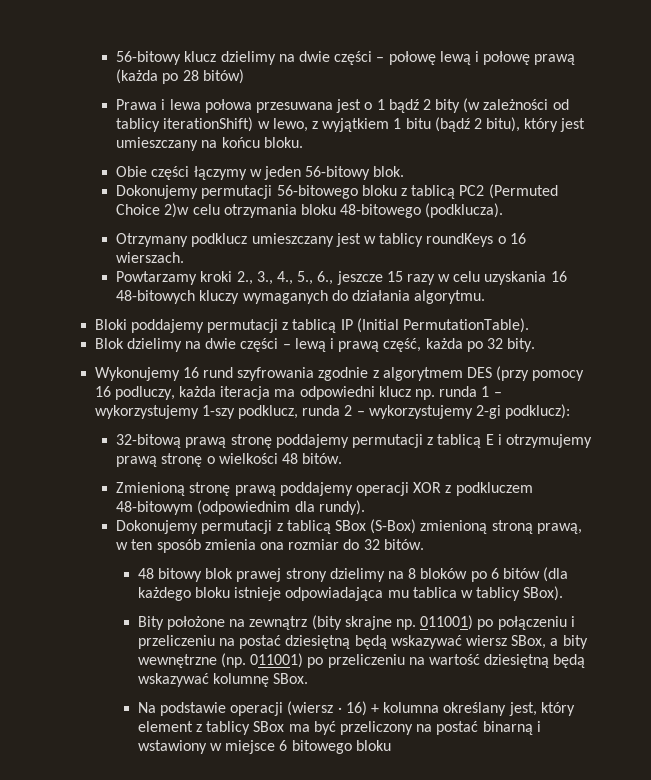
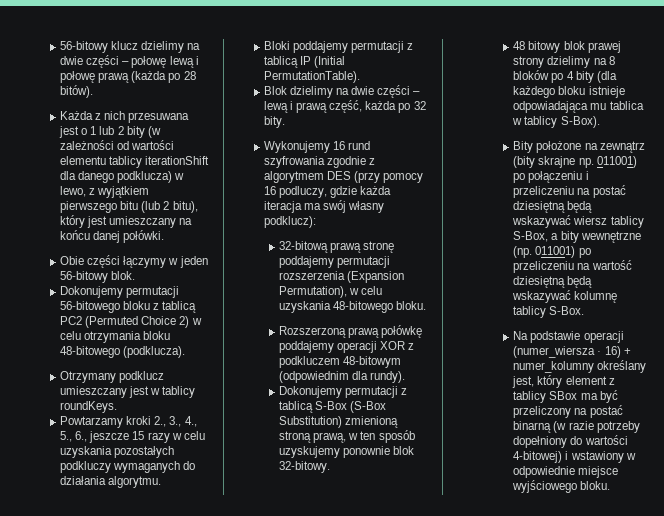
[202,69,244,84] [116,99,252,113] bitów) // Prawa i lewa połowa -> [60,85,94,98] [60,111,126,120] bitów). // Każda z nich
[388,99,419,113] bądź -> [99,126,115,135] lub
[116,117,254,132] tablicy iterationShift) -> [131,140,175,150] [60,156,210,168] [60,171,173,183] wartości elementu tablicy iterationShift dla danego podklucza)
[393,117,470,132] 1 bitu (bądź -> [60,201,161,213] pierwszego bitu (lub
[263,137,303,148] bloku. -> [93,230,165,243] danej połówki.
[164,203,190,218] 2)w -> [179,316,202,328] 2) w
[426,233,526,247] [116,252,185,263] roundKeys o 16 wierszach. -> [60,401,118,413] roundKeys.
[550,271,567,282] [116,290,240,304] 16 48-bitowych kluczy -> [114,446,175,458] [60,461,112,473] pozostałych podkluczy
(175, 393) none -> [330,186,358,198] gdzie
[299,386,502,400] [94,405,501,419] odpowiedni klucz np. runda 1 – wykorzystujemy 1-szy podklucz, runda 2 – wykorzystujemy 2-gi -> [323,200,385,213] swój własny
[427,434,592,448] [116,453,343,467] [116,482,276,496] z tablicą E i otrzymujemy prawą stronę o wielkości 48 bitów. // Zmienioną stronę prawą -> [279,271,405,283] [279,286,383,298] [279,301,427,313] [279,325,423,338] rozszerzenia (Expansion Permutation), w celu uzyskania 48-bitowego bloku. // Rozszerzoną prawą połówkę
[334,519,417,534] SBox (S-Box) -> [315,401,387,413] [279,416,343,428] S-Box (S-Box Substitution)
[204,539,424,550] zmienia ona rozmiar do 32 bitów. -> [279,446,415,458] [279,461,331,473] uzyskujemy ponownie blok 32-bitowy.
[490,568,540,579] 6 bitów -> [566,71,594,83] 4 bity
[523,586,564,601] SBox). -> [560,116,600,128] S-Box).
[511,635,547,649] SBox, -> [610,216,644,228] [513,231,549,242] tablicy S-Box,
[273,673,309,684] SBox. -> [513,306,585,318] tablicy S-Box.
[287,701,334,716] (wiersz -> [513,346,596,358] (numer_wiersza
[383,702,440,713] kolumna -> [513,361,595,373] numer_kolumny
[536,721,541,732] [137,740,391,754] i wstawiony w miejsce 6 bitowego bloku -> [553,421,640,433] [513,435,628,448] [513,451,636,463] [513,466,619,478] [512,480,611,493] (w razie potrzeby dopełniony do wartości 4-bitowej) i wstawiony w odpowiednie miejsce wyjściowego bloku.

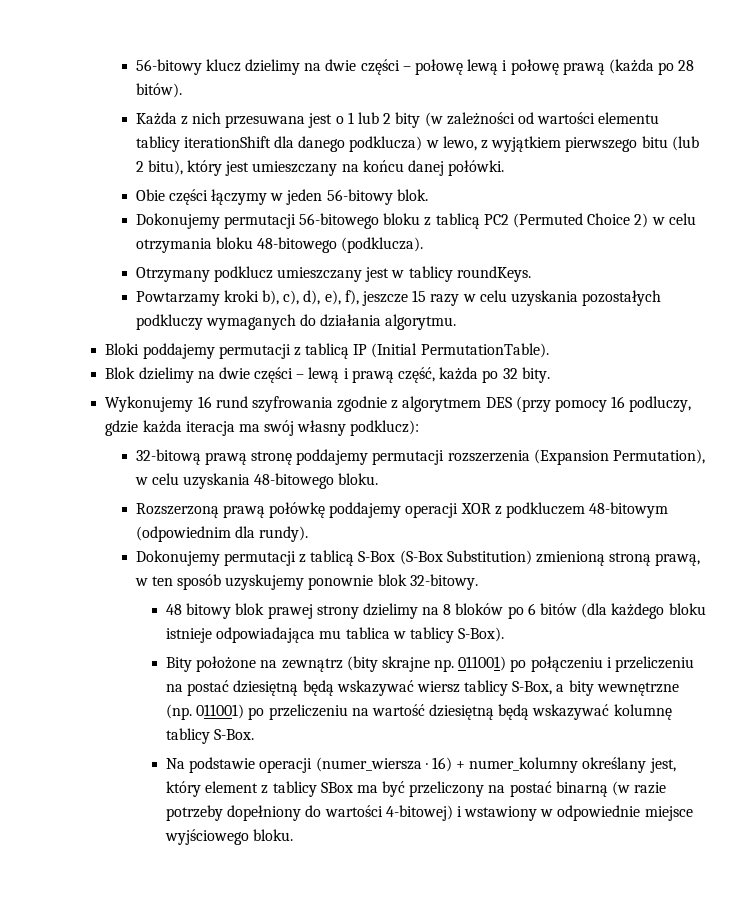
[154,416,197,427] [60,431,88,442] 2., 3., 4., 5., 6., -> [262,290,359,305] b), c), d), e), f),
[566,71,594,83] 4 bity -> [527,603,578,615] 6 bitów

